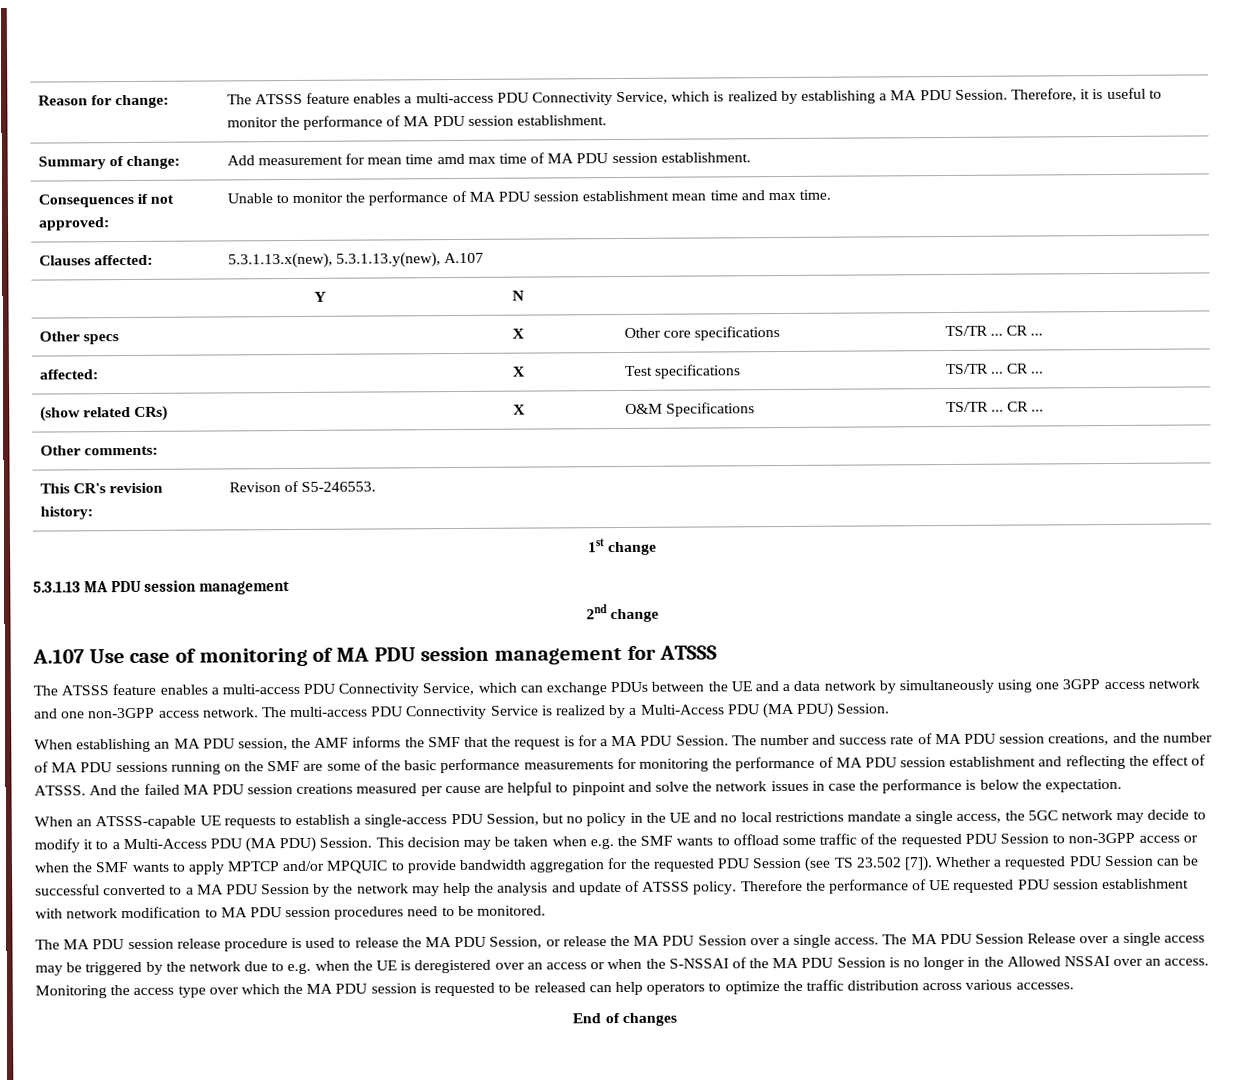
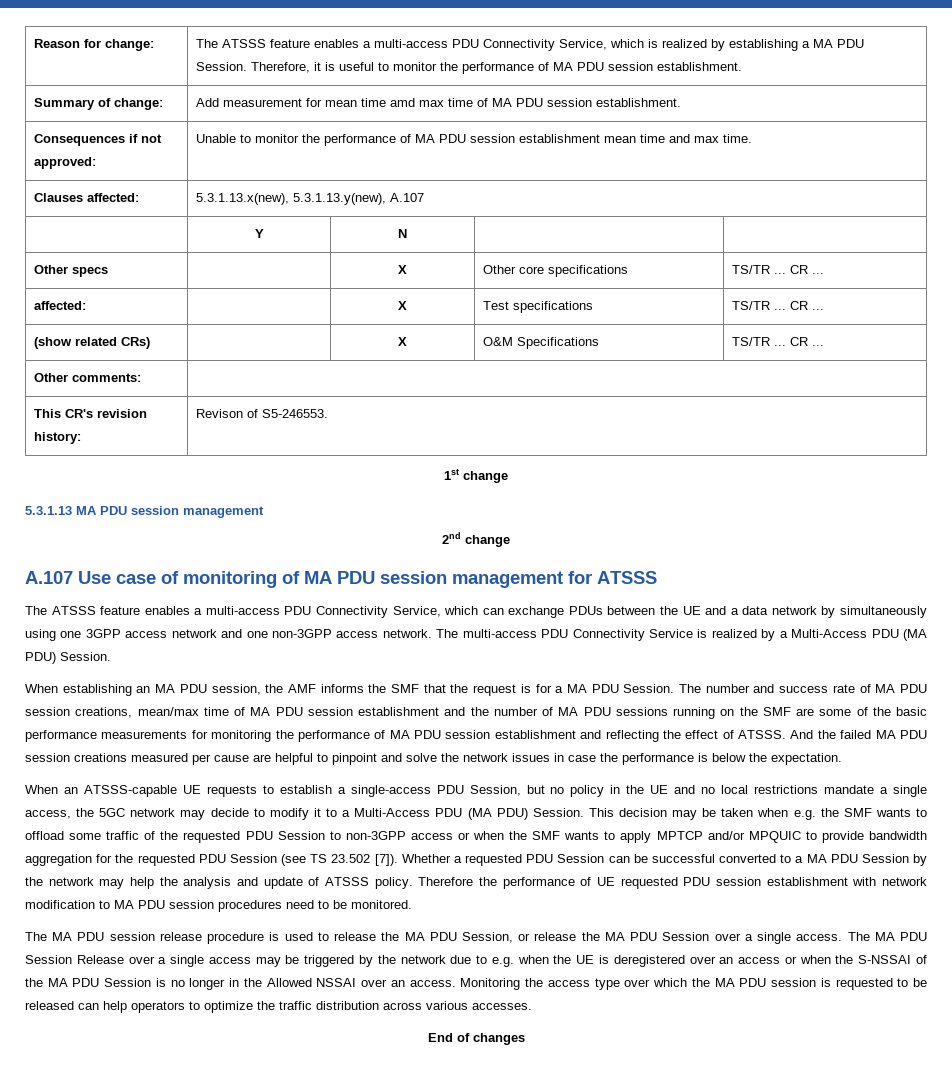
(1110, 739) none -> [137,707,439,716] mean/max time of MA PDU session establishment

